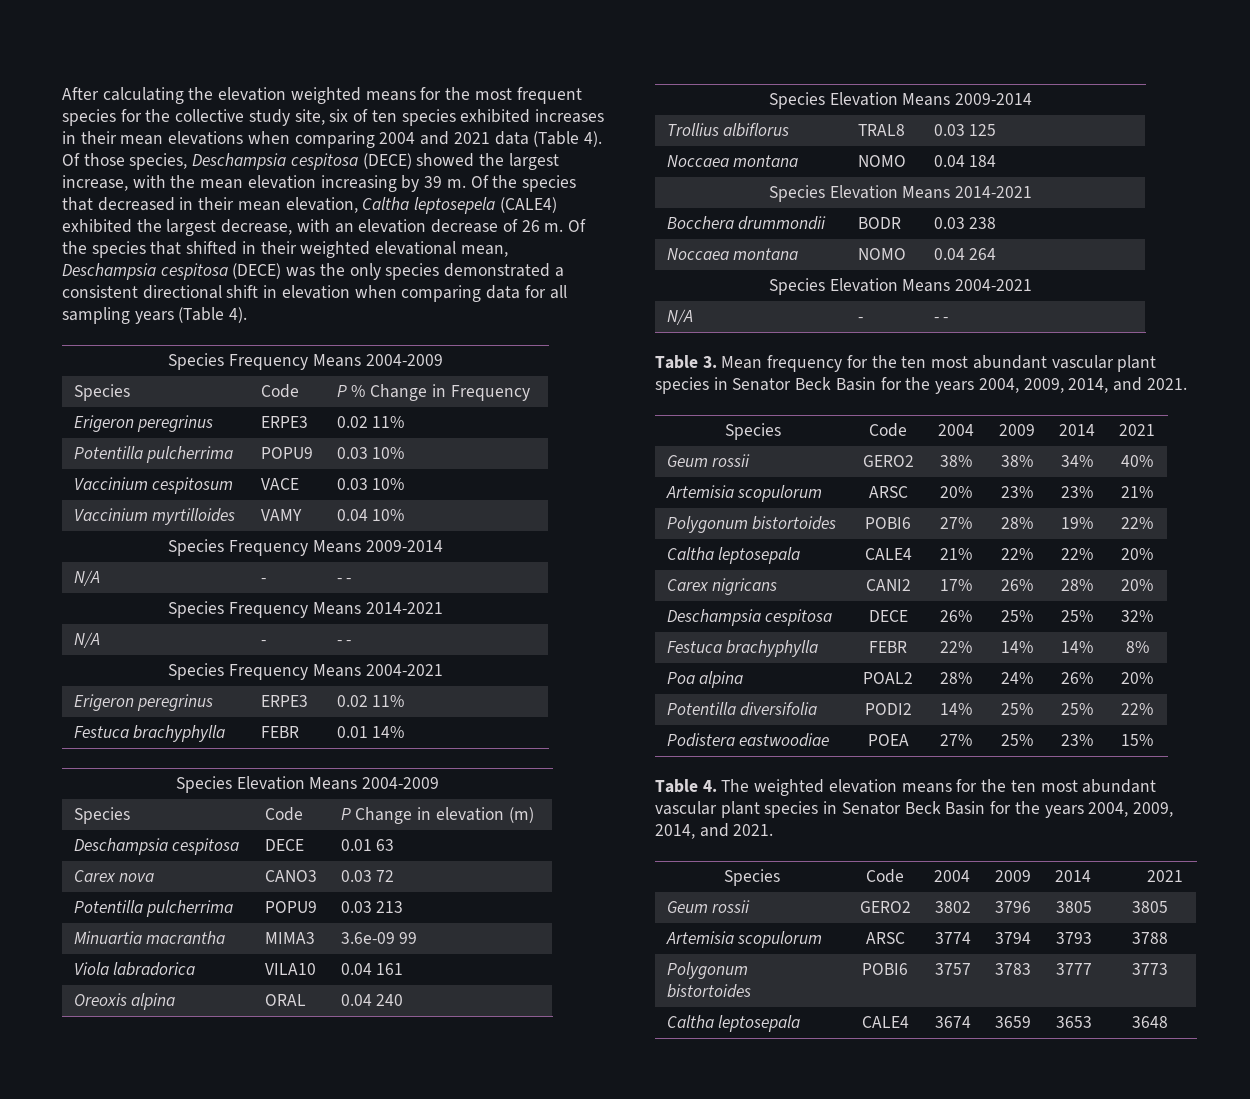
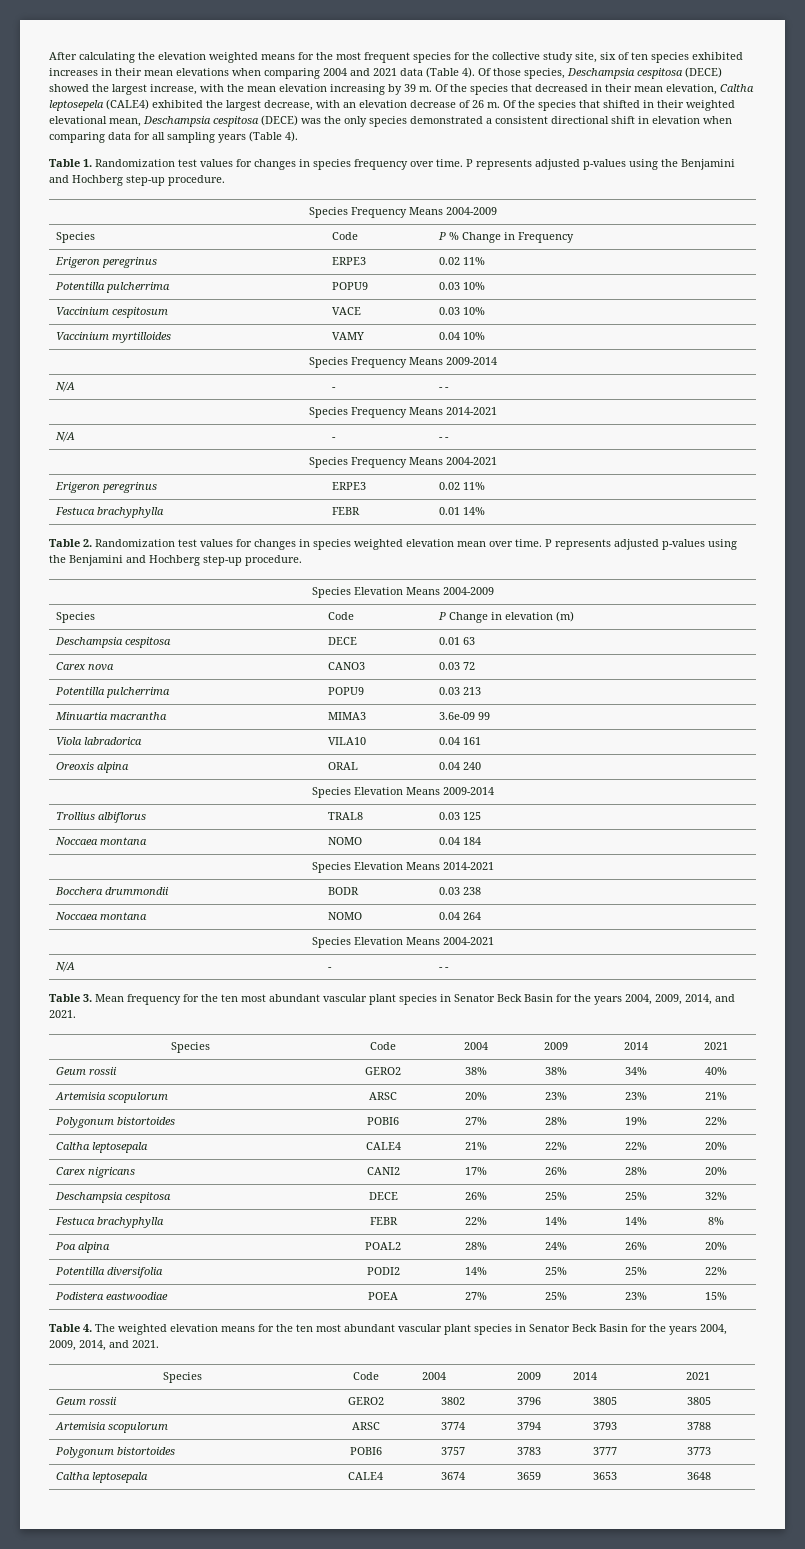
(248, 315) none -> [49,159,735,170] [49,175,225,186] // Table 1. Randomization test values for changes in species frequency over time. P represents adjusted p-values using the Benjamini and Hochberg step-up procedure.
(405, 732) none -> [49,539,737,550] [49,555,302,566] // Table 2. Randomization test values for changes in species weighted elevation mean over time. P represents adjusted p-values using the Benjamini and Hochberg step-up procedure.

